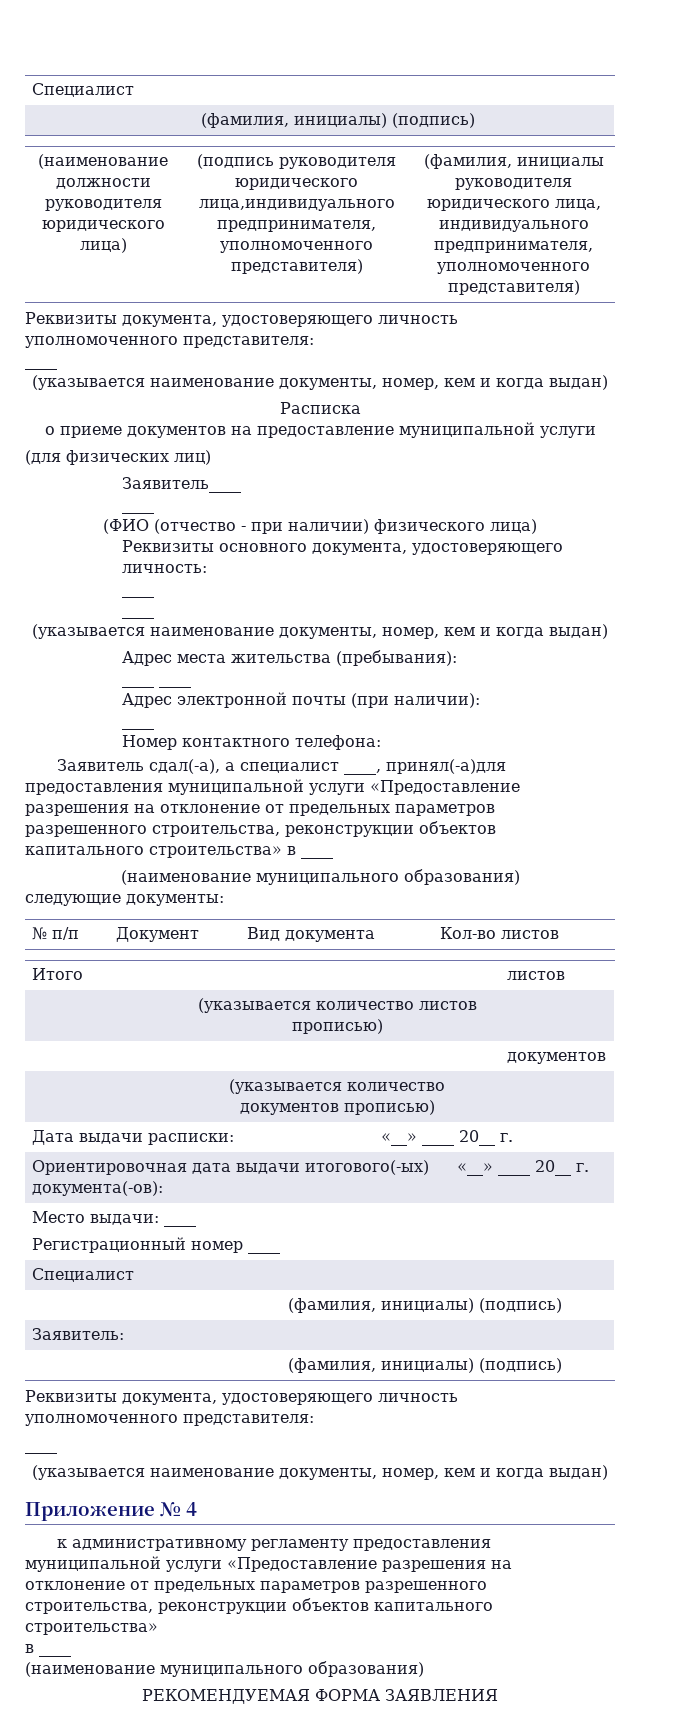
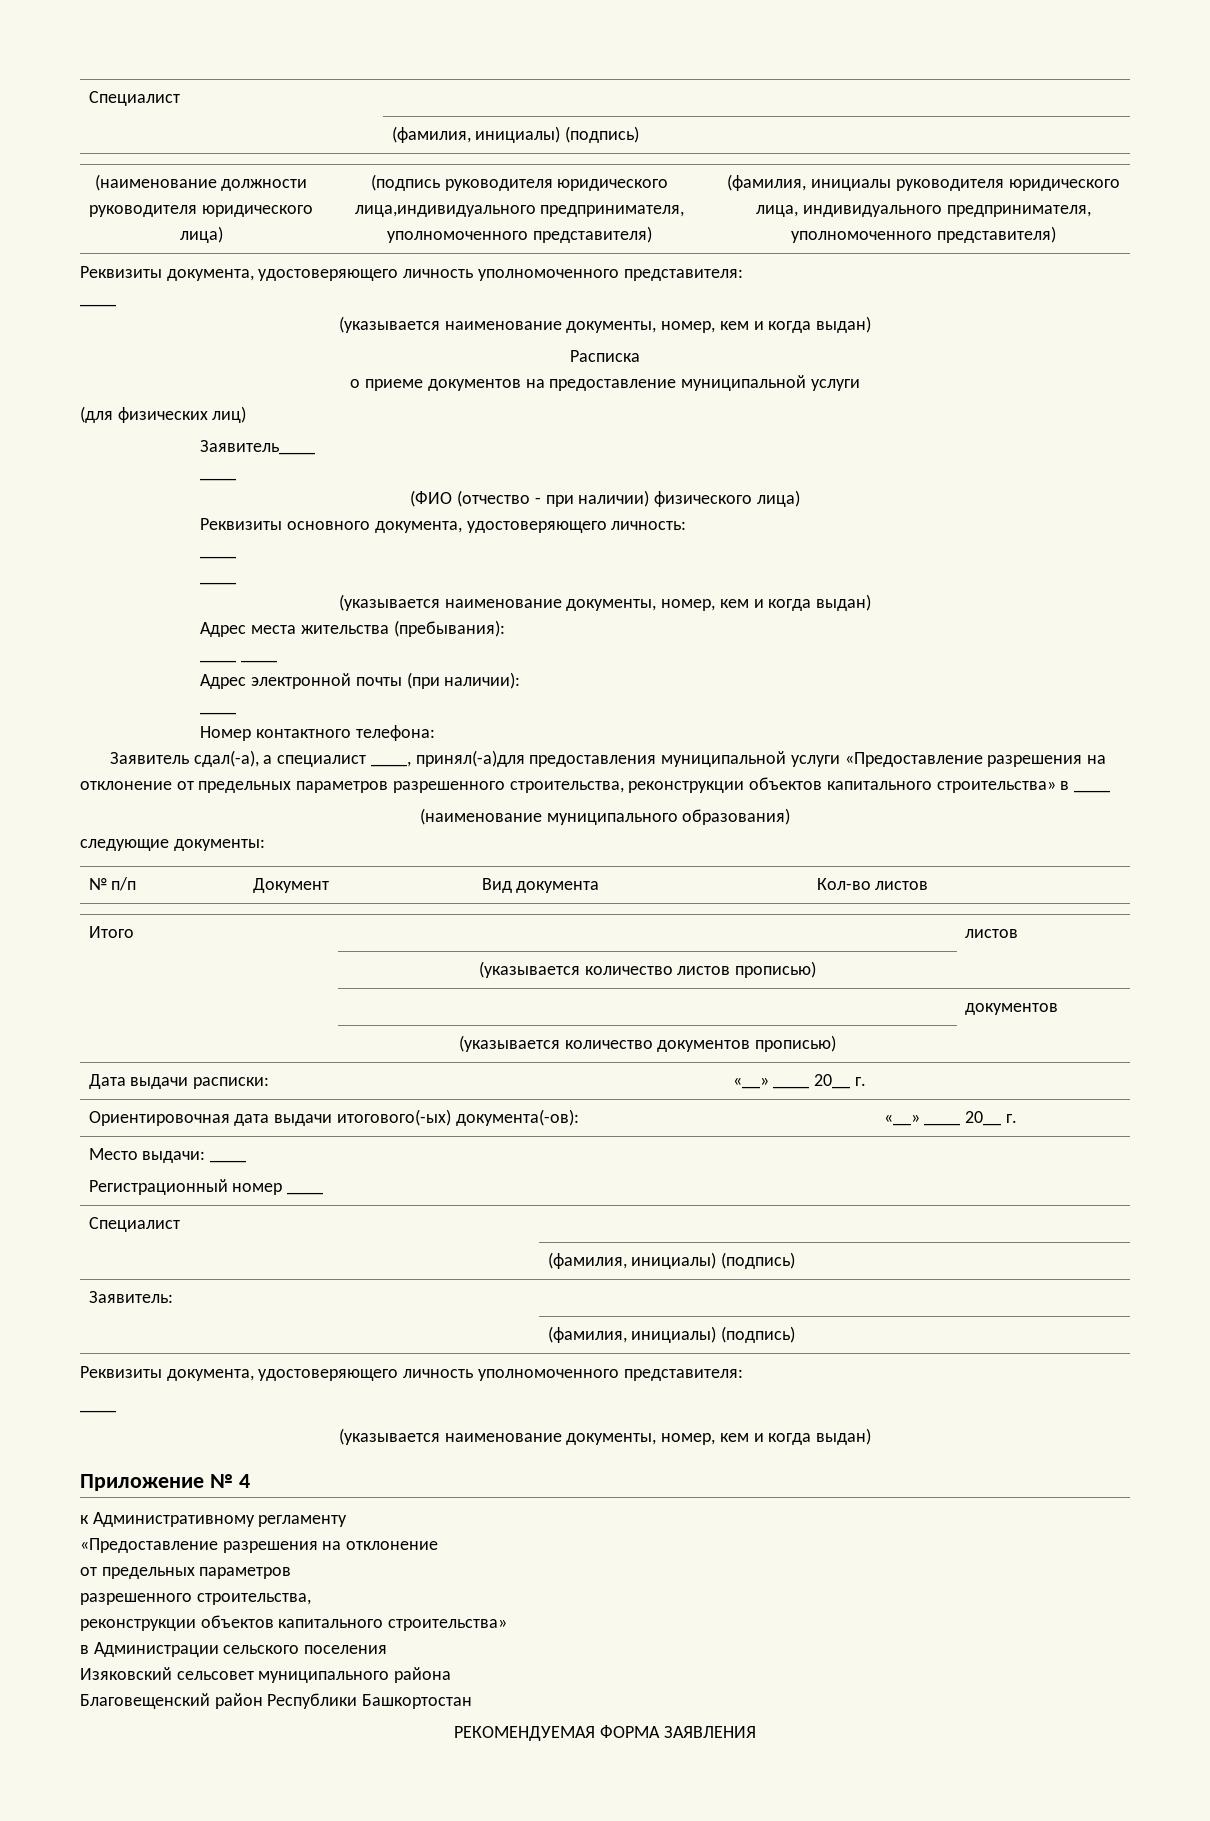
[72,1539,248,1551] административному -> [92,1512,255,1527] Административному
[353,1539,492,1551] [25,1556,512,1572] [25,1581,487,1593] [25,1602,153,1614] предоставления муниципальной услуги «Предоставление разрешения на отклонение от предельных параметров разрешенного строительства, -> [80,1538,439,1553] [80,1567,292,1579] [80,1593,311,1605] // «Предоставление разрешения на отклонение // от предельных параметров // разрешенного строительства, //
[39,1653,71,1657] [25,1661,424,1677] ____ // (наименование муниципального образования) -> [93,1642,388,1657] [80,1667,452,1683] [80,1693,473,1709] Администрации сельского поселения // Изяковский сельсовет муниципального района // Благовещенский район Республики Башкортостан

